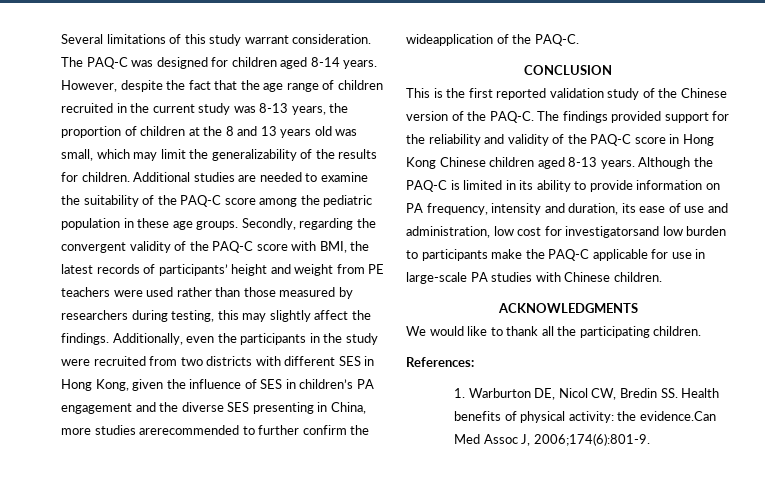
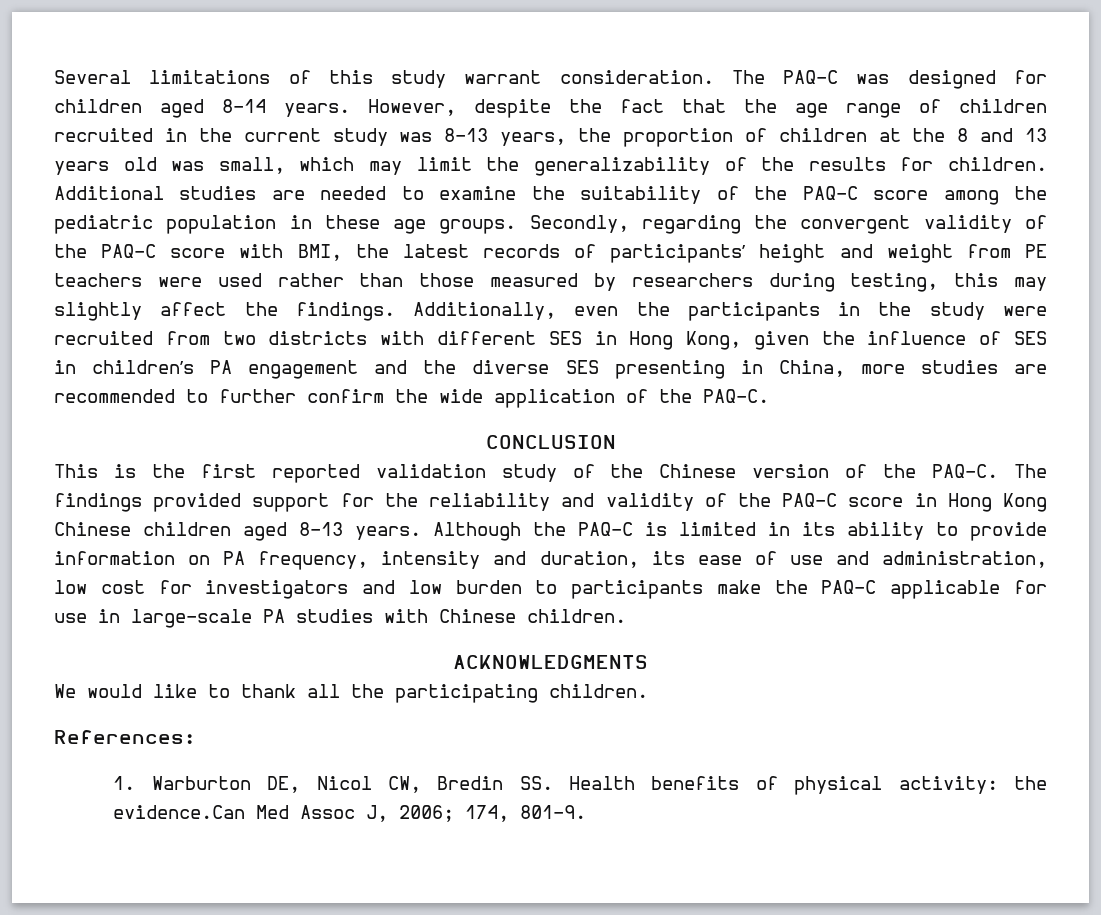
[139,425,240,435] arerecommended -> [1014,364,1048,374] [54,389,175,403] are recommended
[406,34,493,46] wideapplication -> [439,389,615,408] wide application
[565,226,660,238] investigatorsand -> [205,580,396,599] investigators and
[533,433,650,446] 2006;174(6):801-9. -> [399,805,587,822] 2006; 174, 801-9.

